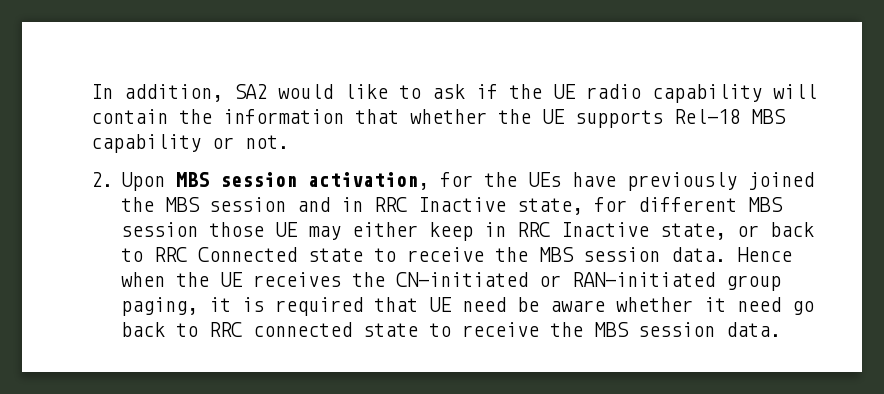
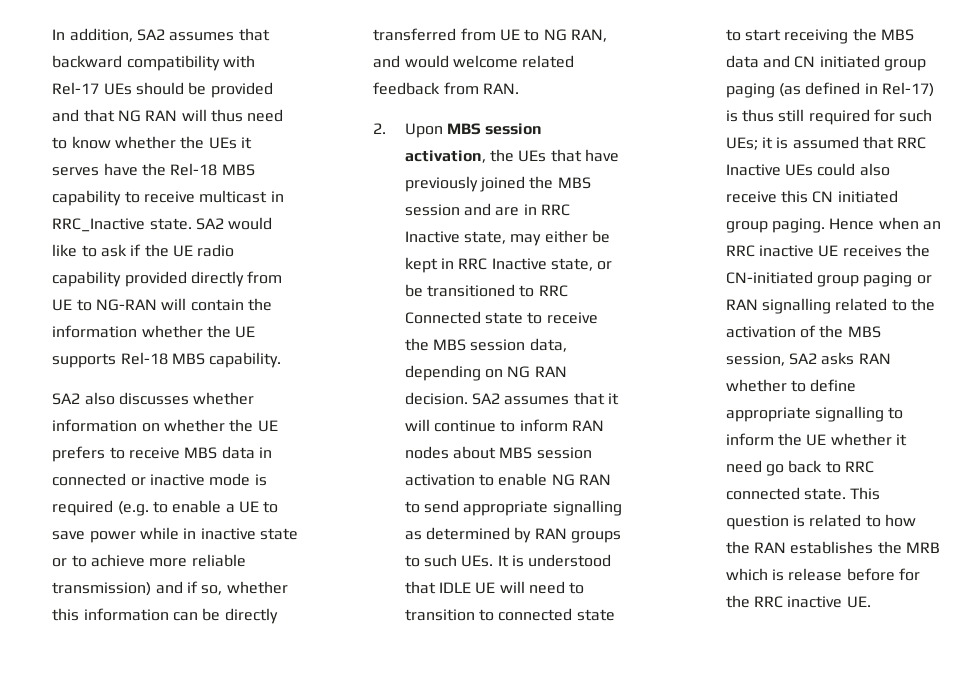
(267, 91) none -> [169,28,270,41] [52,55,256,71] [52,82,273,98] [52,109,284,122] [52,136,252,149] [52,163,255,176] [52,190,284,206] [52,218,225,232] assumes that backward compatibility with Rel-17 UEs should be provided and that NG RAN will thus need to know whether the UEs it serves have the Rel-18 MBS capability to receive multicast in RRC_Inactive state. SA2
(762, 93) none -> [124,271,283,287] [52,299,158,311] provided directly from UE to NG-RAN
[354,109,399,124] that -> (138, 331) none
[90,134,289,153] capability or not. -> [209,352,282,368] [52,392,255,405] [52,419,278,432] [52,446,272,462] [52,473,267,486] [52,500,279,516] [52,527,298,543] [52,554,246,567] [52,581,288,596] [52,608,278,624] [373,28,607,42] [373,55,575,68] [373,82,520,95] capability. // SA2 also discusses whether information on whether the UE prefers to receive MBS data in connected or inactive mode is required (e.g. to enable a UE to save power while in inactive state or to achieve more reliable transmission) and if so, whether this information can be directly transferred from UE to NG RAN, and would welcome related feedback from RAN.
[440,172,562,187] for the UEs -> [490,149,582,162] the UEs that
[341,197,784,215] [121,222,474,241] in RRC Inactive state, for different MBS session those UE may either keep -> [495,204,571,216] [404,230,611,246] [404,257,438,273] are in RRC Inactive state, may either be kept
[770,222,815,237] back -> [404,284,516,297] be transitioned
[671,247,793,262] [121,272,782,291] [121,297,606,316] data. Hence when the UE receives the CN-initiated or RAN-initiated group paging, it is required that UE need be aware -> [529,338,567,352] [404,365,567,381] [404,392,620,405] [404,419,605,432] [404,446,592,459] [404,473,612,486] [404,500,622,516] [404,527,622,543] [404,554,612,567] [404,581,585,594] [404,608,615,621] [725,28,915,44] [725,55,927,71] [725,82,935,98] [725,109,933,125] [725,136,927,150] [725,163,890,176] [725,190,898,203] [725,217,942,233] [725,244,931,257] [725,271,932,287] [725,298,936,314] [725,325,881,338] [725,352,891,366] [725,379,857,392] [725,406,904,422] [725,433,827,446] data, depending on NG RAN decision. SA2 assumes that it will continue to inform RAN nodes about MBS session activation to enable NG RAN to send appropriate signalling as determined by RAN groups to such UEs. It is understood that IDLE UE will need to transition to connected state to start receiving the MBS data and CN initiated group paging (as defined in Rel-17) is thus still required for such UEs; it is assumed that RRC Inactive UEs could also receive this CN initiated group paging. Hence when an RRC inactive UE receives the CN-initiated group paging or RAN signalling related to the activation of the MBS session, SA2 asks RAN whether to define appropriate signalling to inform the UE
[363,322,782,337] state to receive the MBS session data. -> [804,487,881,500] [725,514,917,530] [725,541,941,554] [725,568,921,581] [725,595,871,608] state. This question is related to how the RAN establishes the MRB which is release before for the RRC inactive UE.

